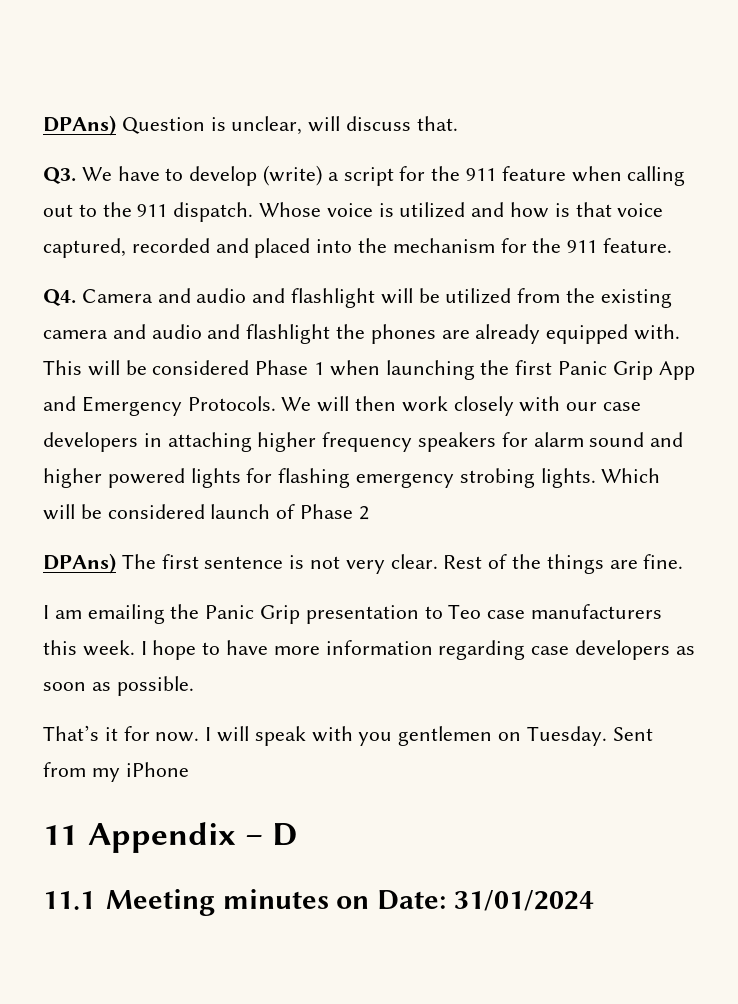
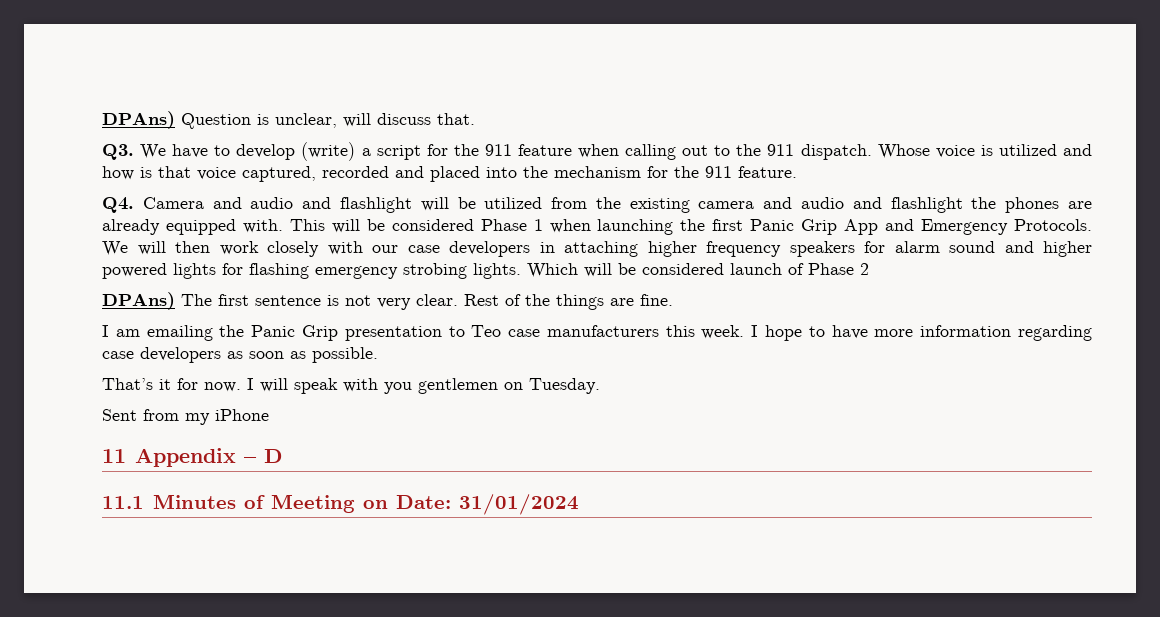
(607, 736) none -> (600, 386) //
[105,889,329,916] Meeting minutes -> [152,494,355,513] Minutes of Meeting

